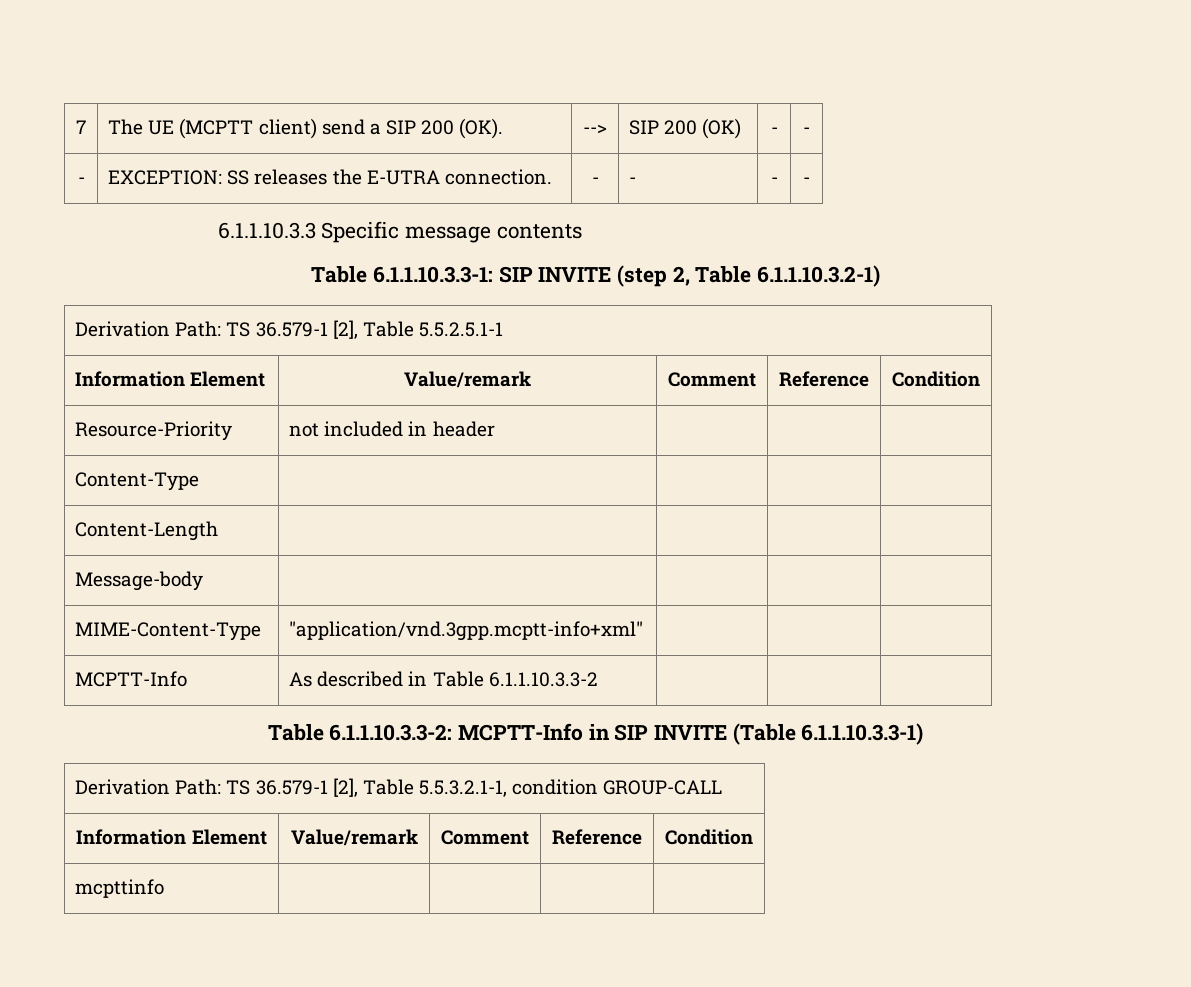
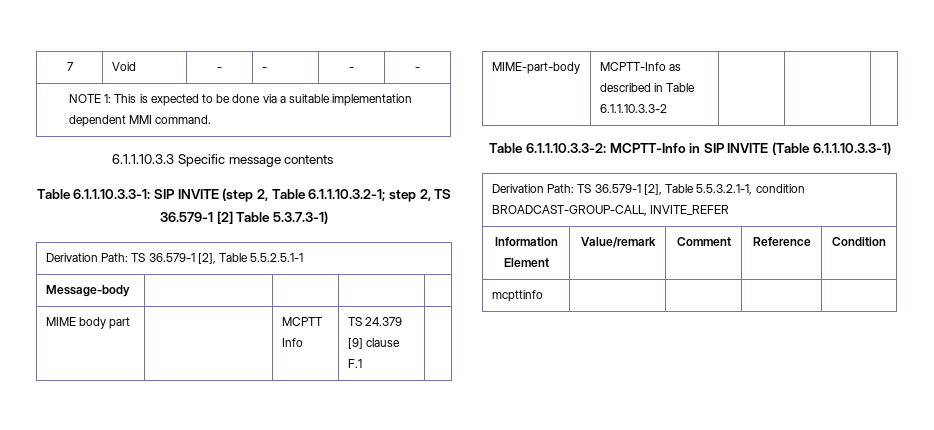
[108,118,504,139] [583,124,607,134] [629,118,742,139] [770,127,778,134] [803,127,810,134] [77,177,85,184] [108,169,552,185] [591,177,599,184] [629,177,637,184] [770,177,778,184] [803,177,810,184] The UE (MCPTT client) send a SIP 200 (OK). | --> | SIP 200 (OK) | - | - // - | EXCEPTION: SS releases the E-UTRA connection. | - | - | - | - -> [111,62,136,71] [217,67,222,71] [261,67,267,71] [349,67,354,71] [415,67,420,71] [68,94,413,106] [68,115,212,127] Void | - | - | - | - // NOTE 1: This is expected to be done via a suitable implementation dependent MMI command.
[756,265,880,287] 6.1.1.10.3.2-1) -> [308,189,452,202] [160,211,328,224] 6.1.1.10.3.2-1; step 2, TS 36.579-1 [2] Table 5.3.7.3-1)
[75,371,266,387] [403,371,531,388] [668,372,756,387] [779,371,869,387] [892,371,980,387] [75,421,233,441] [289,421,495,437] [75,472,200,491] [75,521,219,541] [75,571,204,591] [75,622,262,641] [289,621,644,641] [75,671,188,687] [289,672,313,687] Information Element | Value/remark | Comment | Reference | Condition // Resource-Priority | not included in header | | | // Content-Type | | | | // Content-Length | | | | // Message-body | | | | // MIME-Content-Type | "application/vnd.3gpp.mcptt-info+xml" | | | // MCPTT-Info | As -> [45,285,130,297] [45,317,131,329] [281,317,323,326] [281,338,303,347] [347,317,403,326] [347,338,401,349] [347,359,362,368] [491,62,580,74] [599,62,682,71] Message-body | | | | // MIME body part | | MCPTT Info | TS 24.379 [9] clause F.1 | // MIME-part-body | MCPTT-Info as
[603,780,723,795] GROUP-CALL -> [491,205,730,216] BROADCAST-GROUP-CALL, INVITE_REFER

